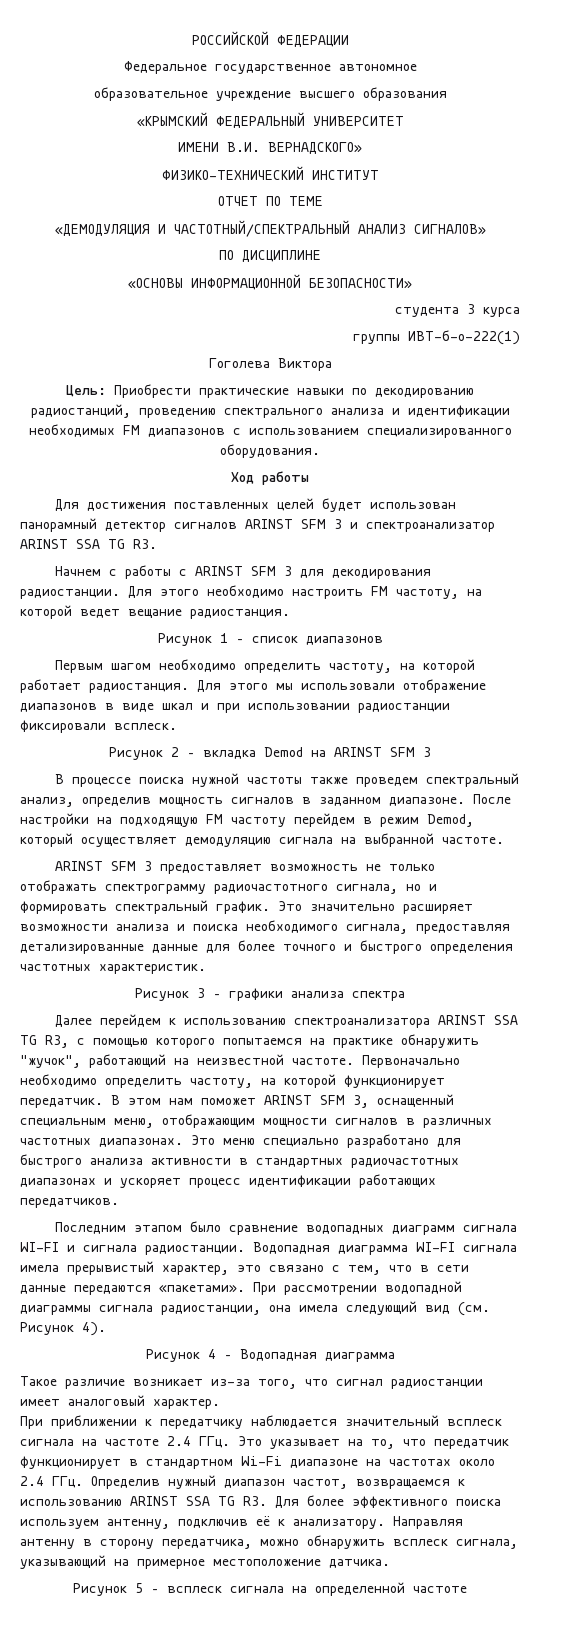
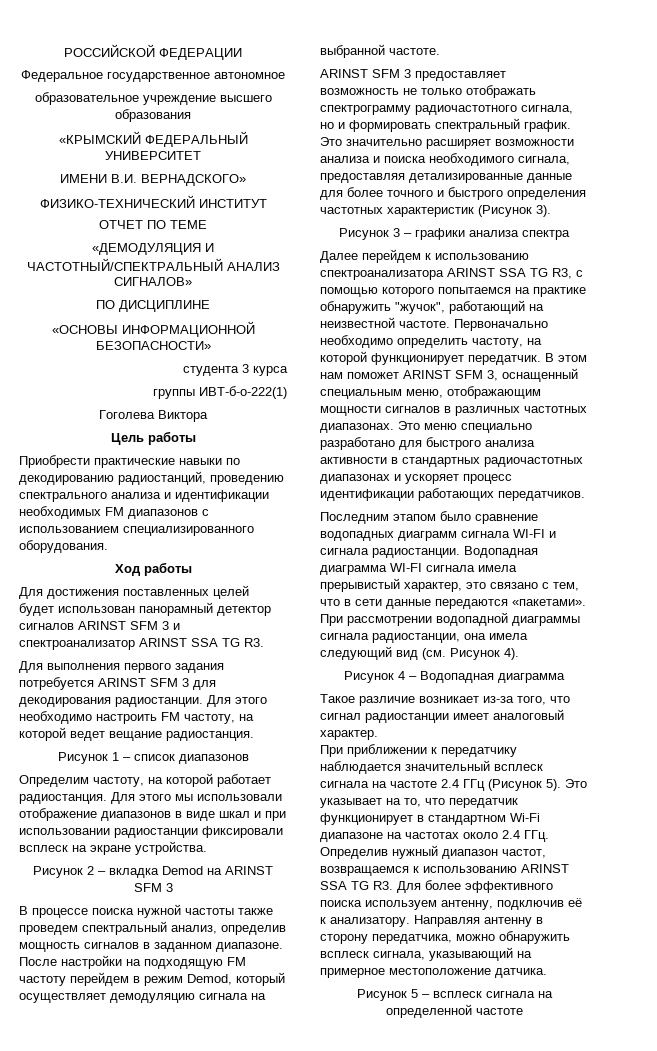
[66,385,106,397] Цель: -> [110,431,196,445] Цель работы //
[55,565,188,579] Начнем с работы с -> [19,661,224,673] [19,677,94,690] Для выполнения первого задания потребуется
[55,659,322,673] Первым шагом необходимо определить -> [19,775,89,787] Определим
[114,723,177,731] всплеск. -> [19,841,207,855] всплеск на экране устройства.
[99,964,206,974] характеристик. -> [387,205,551,217] характеристик (Рисунок 3).
[199,1436,230,1448] ГГц. -> [463,779,561,791] ГГц (Рисунок 5).

